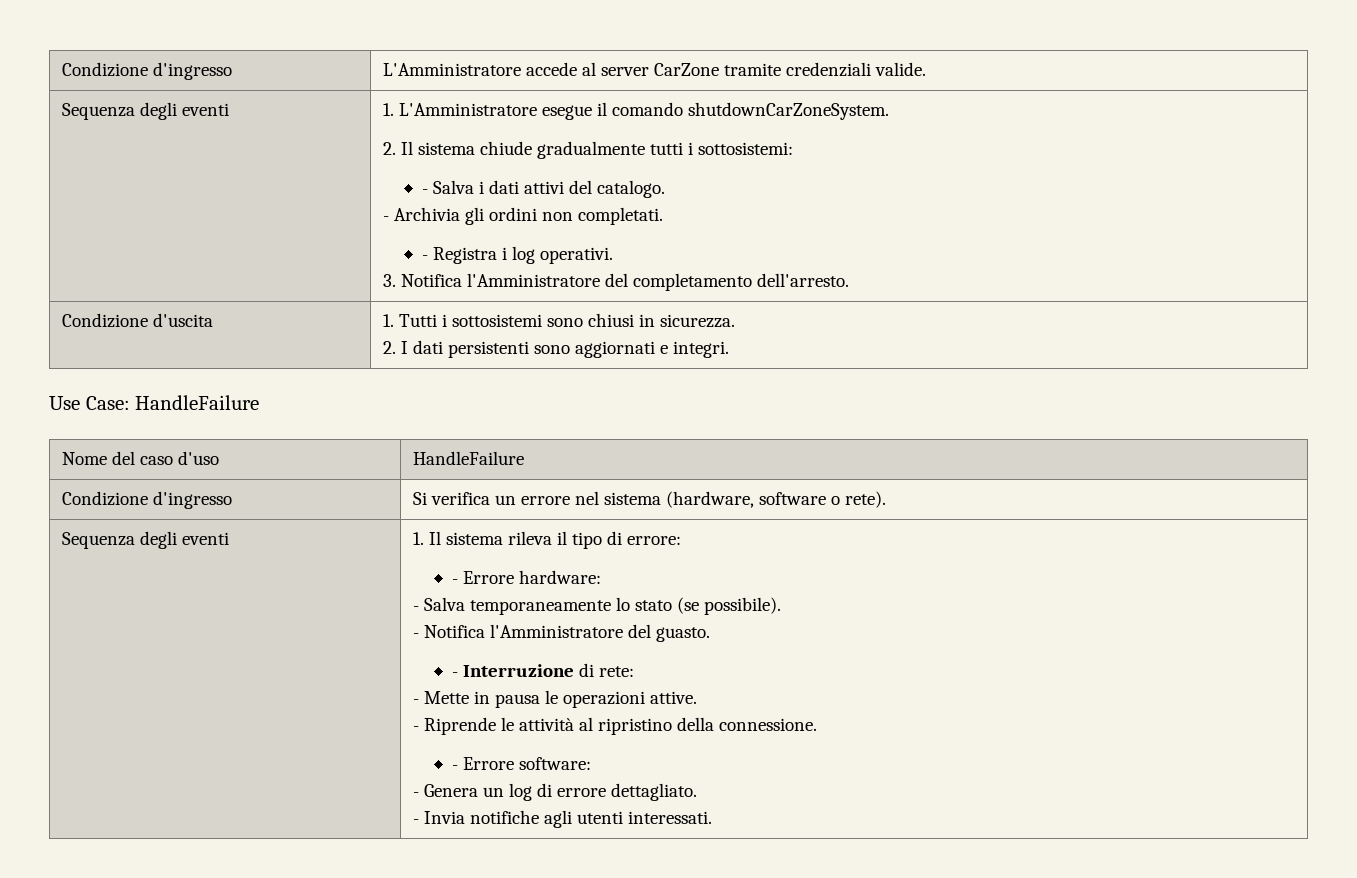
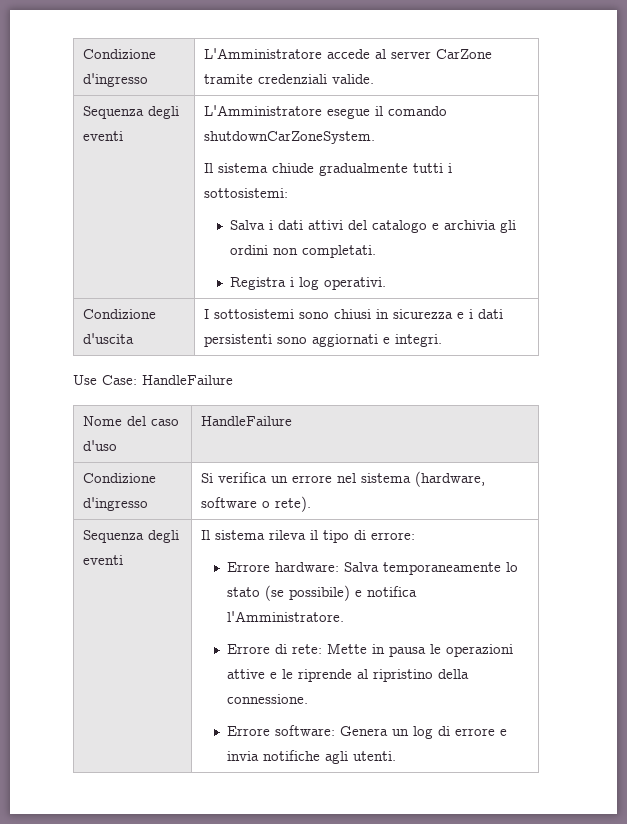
[383,103,395,116] 1. -> (123, 136) none
[383,142,397,155] 2. -> (375, 137) none
[421,189,428,194] - -> (288, 193) none
[596,180,665,198] [383,207,461,221] catalogo. // - Archivia -> [372,220,497,233] catalogo e archivia
[421,255,428,260] - -> (377, 251) none
[383,273,850,291] // 3. Notifica l'Amministratore del completamento dell'arresto. -> (387, 283) none
[383,314,448,327] 1. Tutti i -> [203,309,209,319] I
[660,314,736,328] [383,341,409,354] sicurezza. // 2. I -> [392,309,473,319] sicurezza e i
[413,532,425,545] 1. -> (123, 560) none
[451,579,458,584] - -> (415, 536) none
[413,606,420,611] // - -> (340, 567) none
[704,597,782,615] [413,624,711,642] [451,664,574,677] possibile). // - Notifica l'Amministratore del guasto. // - Interruzione -> [289,585,418,601] [227,611,345,622] [227,644,271,654] possibile) e notifica l'Amministratore. // Errore
[413,699,420,704] // - -> (323, 649) none
[650,691,698,704] [413,717,575,735] attive. // - Riprende le attività -> [227,669,353,682] attive e le riprende
[451,765,458,770] - -> (309, 699) none
[413,792,420,797] // - -> (336, 730) none
[611,783,698,801] [413,810,713,828] dettagliato. // - Invia notifiche agli utenti interessati. -> [500,729,508,736] [227,750,397,764] e invia notifiche agli utenti.

